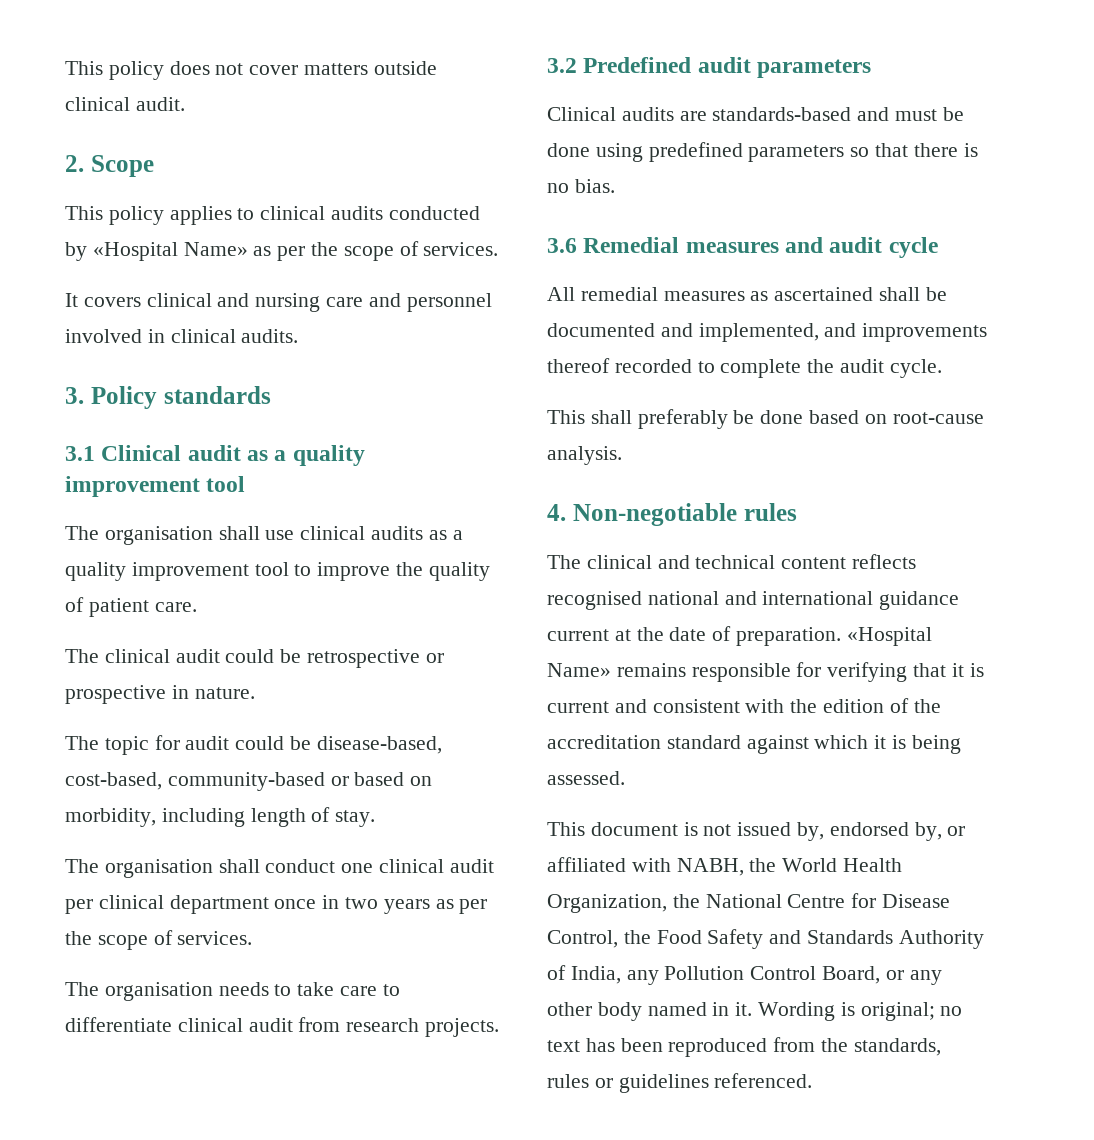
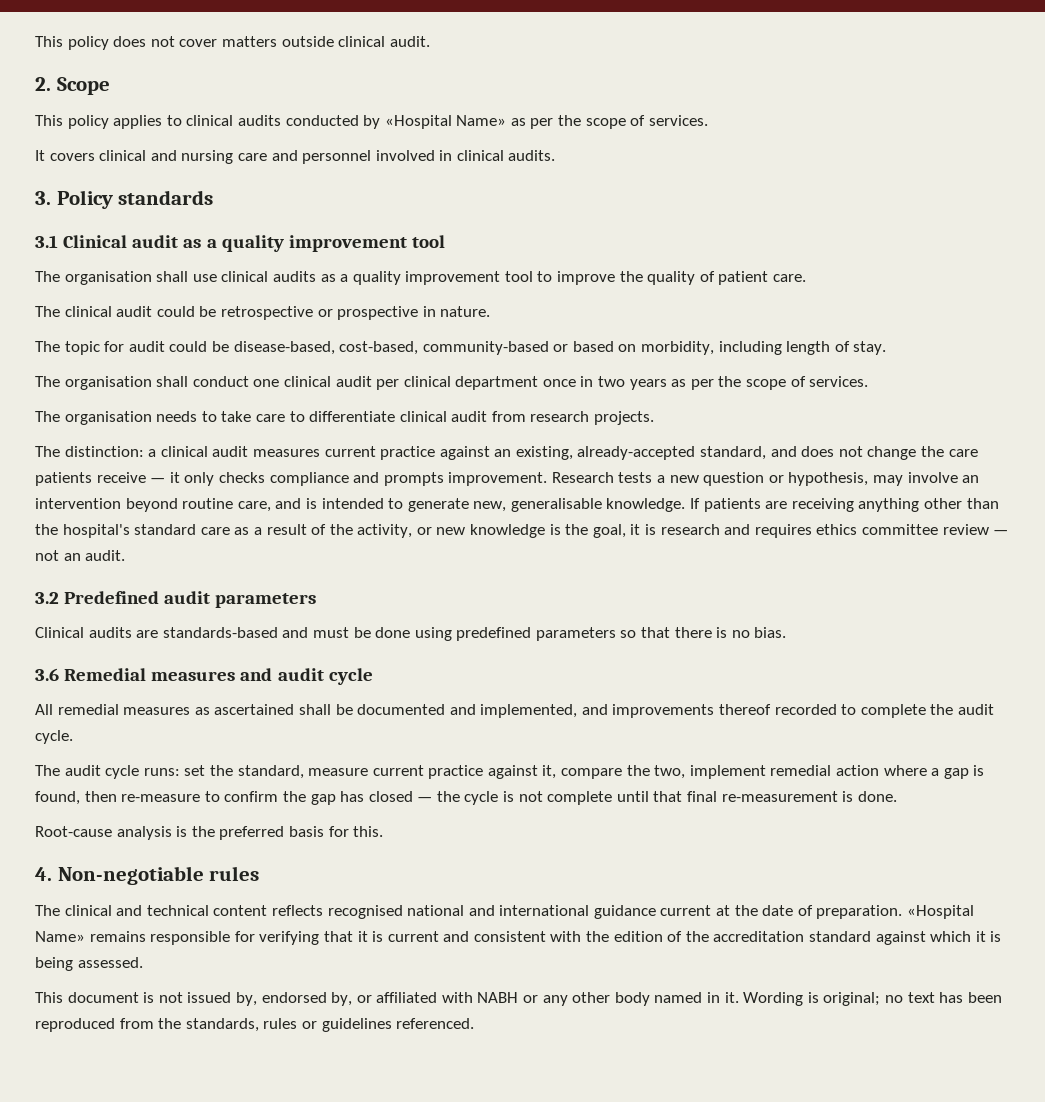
(500, 1027) none -> [35,446,978,460] [35,472,980,486] [35,498,999,512] [35,524,1009,538] [35,550,126,561] // The distinction: a clinical audit measures current practice against an existing, already-accepted standard, and does not change the care patients receive — it only checks compliance and prompts improvement. Research tests a new question or hypothesis, may involve an intervention beyond routine care, and is intended to generate new, generalisable knowledge. If patients are receiving anything other than the hospital's standard care as a result of the activity, or new knowledge is the goal, it is research and requires ethics committee review — not an audit.
[547,409,984,429] [547,446,622,465] This shall preferably be done based on root-cause analysis. -> [35,765,985,779] [35,791,897,805] [35,826,384,840] The audit cycle runs: set the standard, measure current practice against it, compare the two, implement remedial action where a gap is found, then re-measure to confirm the gap has closed — the cycle is not complete until that final re-measurement is done. // Root-cause analysis is the preferred basis for this.
[676,858,903,876] [547,893,951,913] [547,929,984,949] [547,965,881,985] NABH, the World Health Organization, the National Centre for Disease Control, the Food Safety and Standards Authority of India, any Pollution Control Board, -> [477,992,519,1003] NABH

